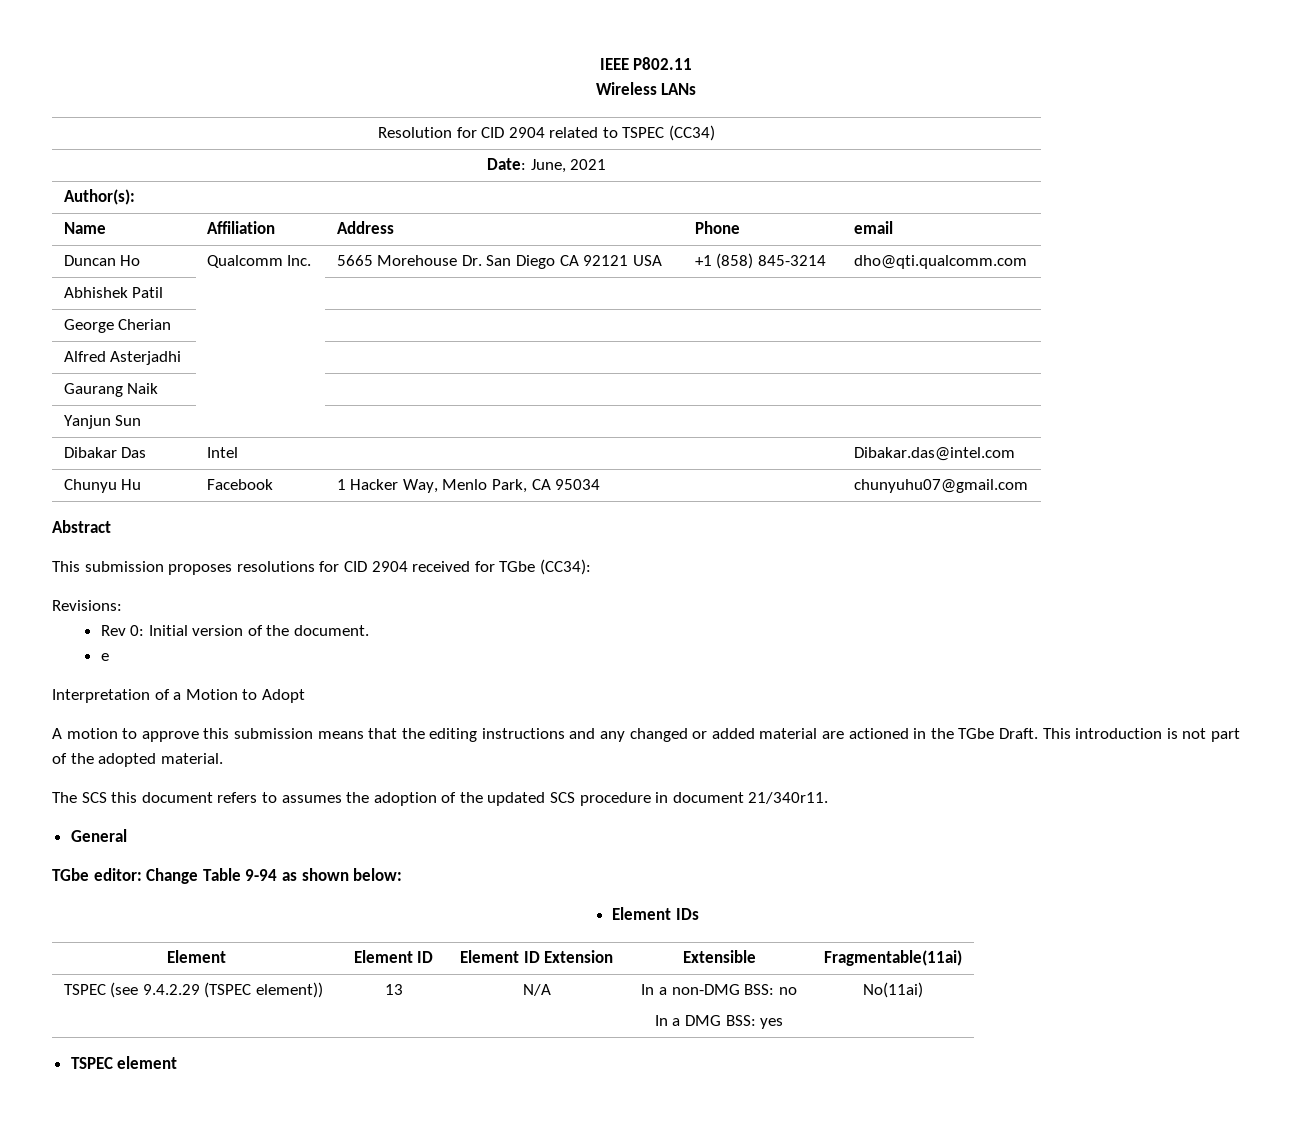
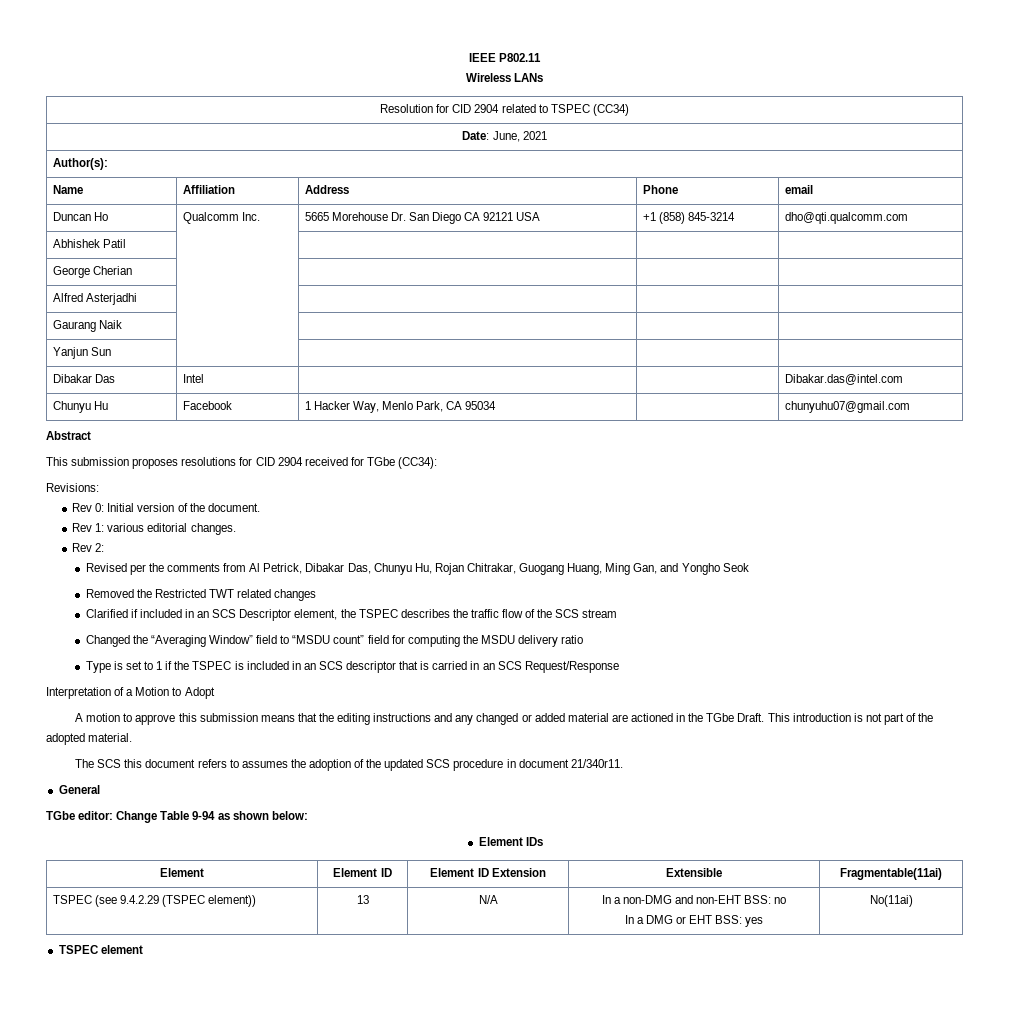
[100,653,109,661] e -> [72,523,236,535] [72,543,105,552] [85,563,749,575] [85,589,317,601] [85,609,618,621] [85,635,584,647] [85,661,619,673] Rev 1: various editorial changes. // Rev 2: // Revised per the comments from Al Petrick, Dibakar Das, Chunyu Hu, Rojan Chitrakar, Guogang Huang, Ming Gan, and Yongho Seok // Removed the Restricted TWT related changes // Clarified if included in an SCS Descriptor element, the TSPEC describes the traffic flow of the SCS stream // Changed the “Averaging Window” field to “MSDU count” field for computing the MSDU delivery ratio // Type is set to 1 if the TSPEC is included in an SCS descriptor that is carried in an SCS Request/Response
(740, 989) none -> [675,895,742,904] and non-EHT
(721, 1020) none -> [676,915,713,924] or EHT

